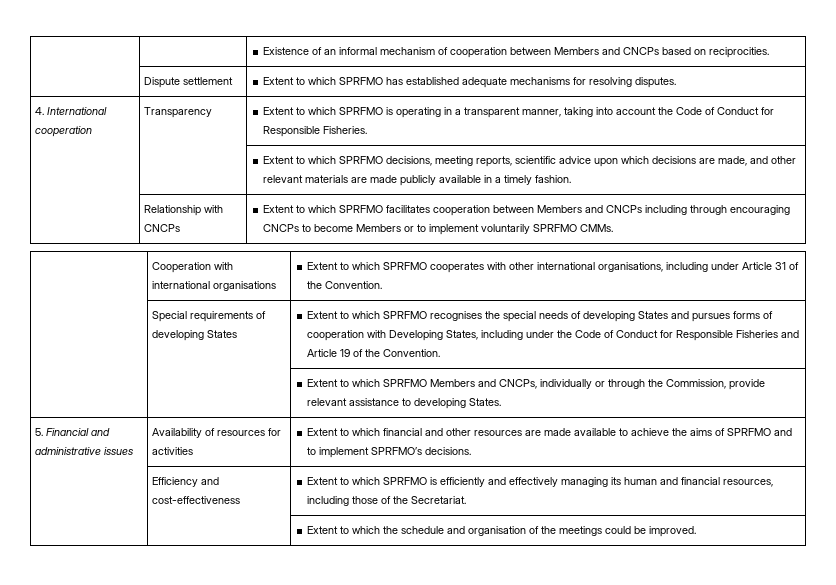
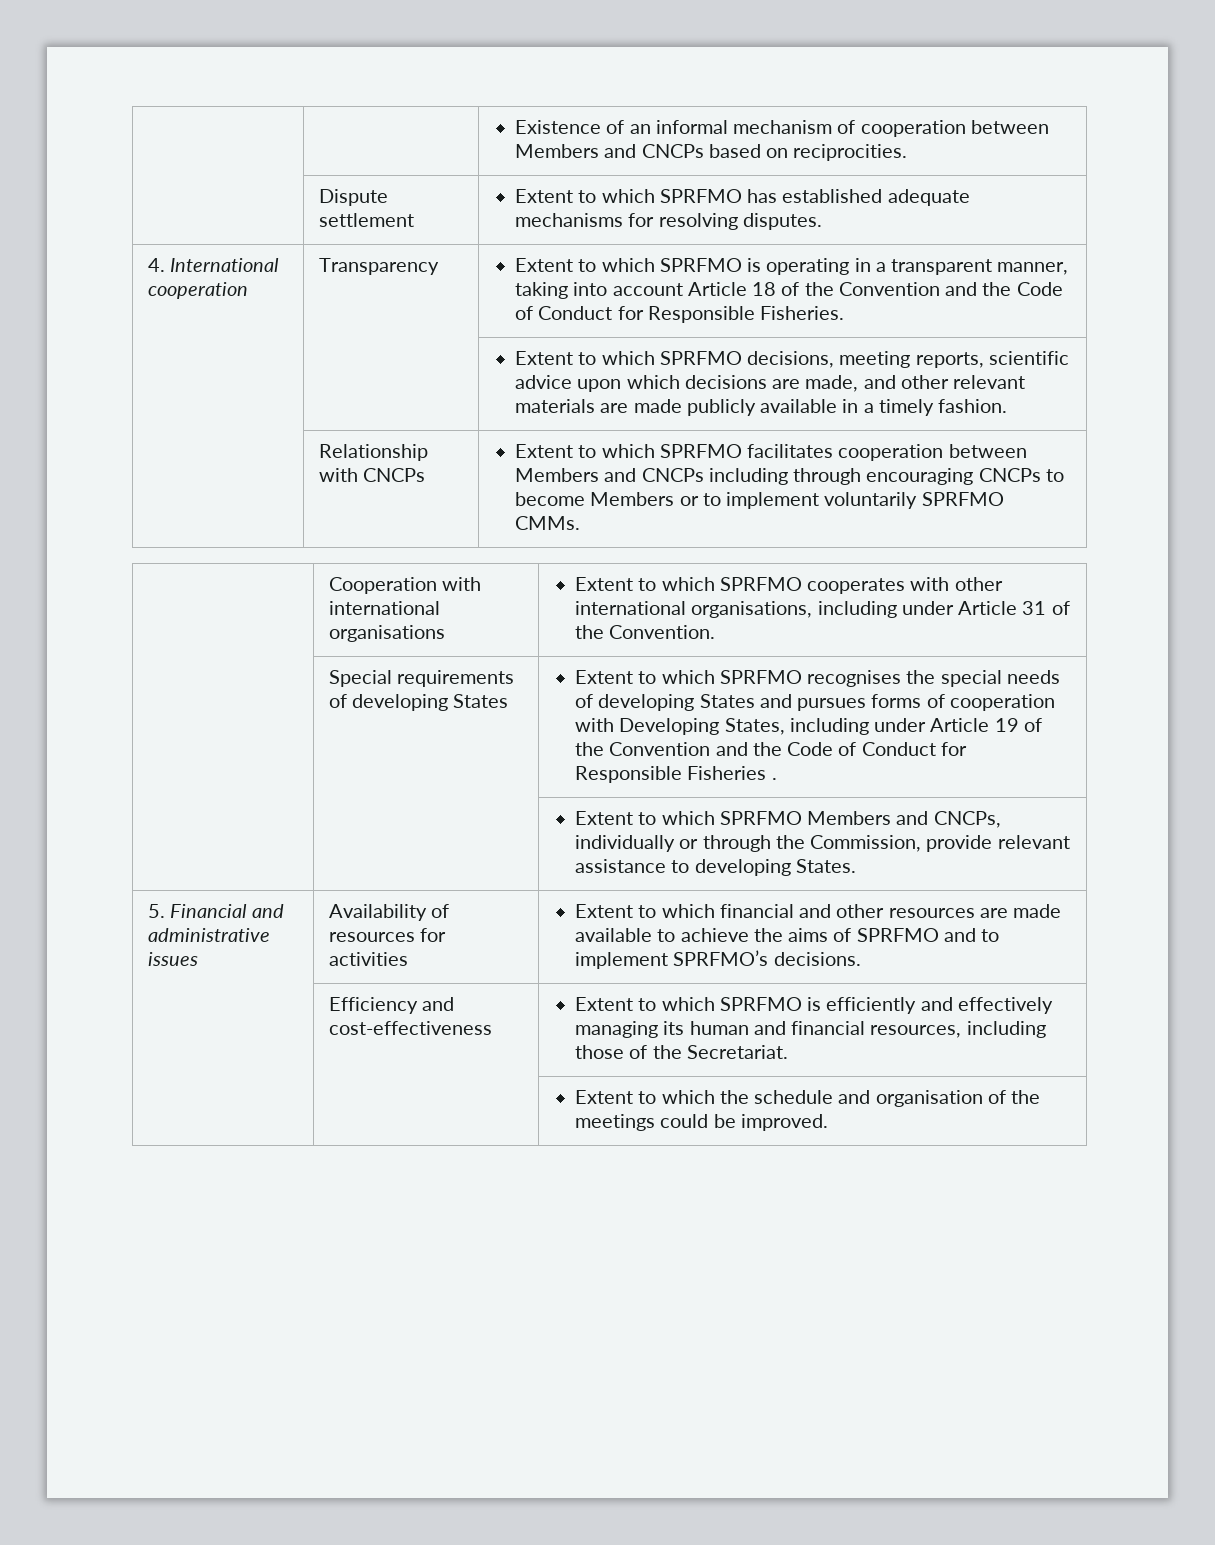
(657, 111) none -> [687,282,978,296] Article 18 of the Convention and
(555, 334) none -> [930,718,1042,732] [575,742,748,756] Article 19 of the Convention and
[781,330,800,338] [307,349,441,357] and Article 19 of the Convention. -> [771,778,777,780] .

